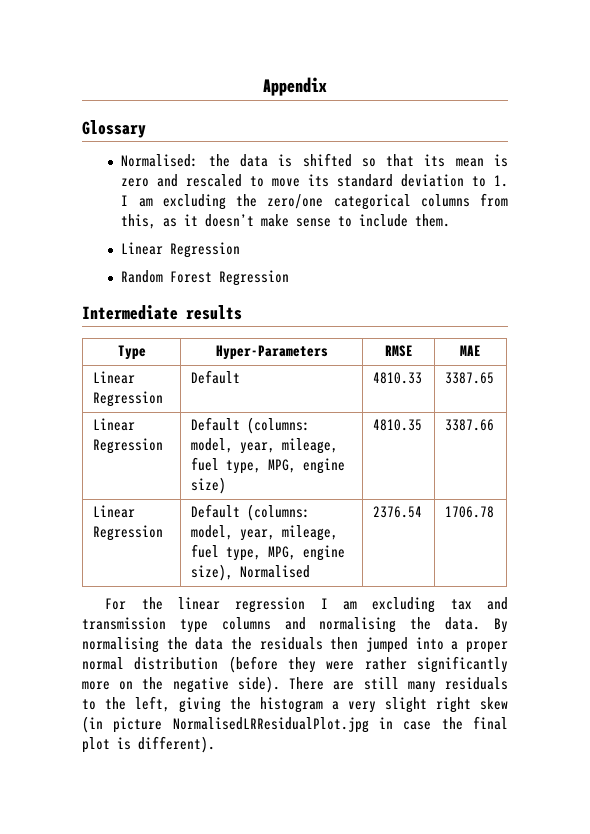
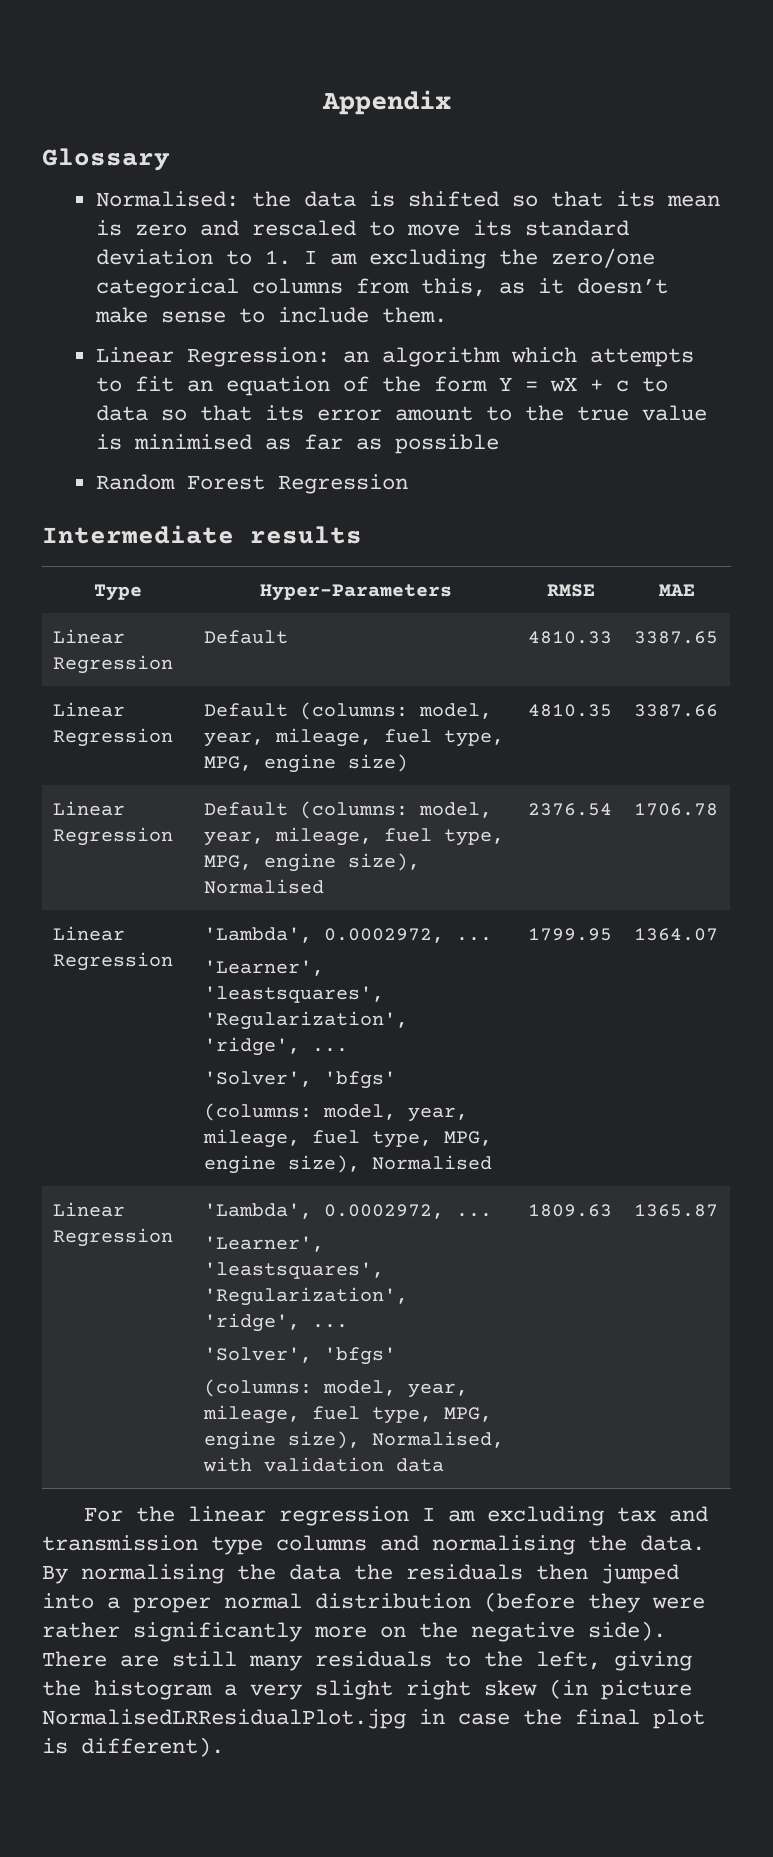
[170,242,241,258] Regression -> [187,347,695,367] [96,376,669,396] [96,405,708,421] [96,434,500,454] Regression: an algorithm which attempts to fit an equation of the form Y = wX + c to data so that its error amount to the true value is minimised as far as possible
(495, 512) none -> [52,926,125,941] [52,952,173,971] [203,927,492,943] [203,960,324,976] [203,986,384,1003] [203,1011,408,1030] [203,1037,348,1056] [203,1071,396,1089] [203,1103,468,1122] [202,1129,492,1148] [203,1155,492,1174] [527,928,612,941] [633,928,718,941] [52,1202,125,1217] [52,1228,173,1247] [203,1203,492,1219] [203,1236,324,1252] [203,1262,384,1279] [203,1287,408,1306] [203,1313,348,1332] [203,1347,396,1365] [203,1379,468,1398] [202,1405,492,1424] [203,1431,504,1450] [202,1457,444,1472] [527,1204,612,1217] [633,1204,718,1217] // Linear Regression | 'Lambda', 0.0002972, ... // 'Learner', 'leastsquares', 'Regularization', 'ridge', ... // 'Solver', 'bfgs' // (columns: model, year, mileage, fuel type, MPG, engine size), Normalised | 1799.95 | 1364.07 // Linear Regression | 'Lambda', 0.0002972, ... // 'Learner', 'leastsquares', 'Regularization', 'ridge', ... // 'Solver', 'bfgs' // (columns: model, year, mileage, fuel type, MPG, engine size), Normalised, with validation data | 1809.63 | 1365.87

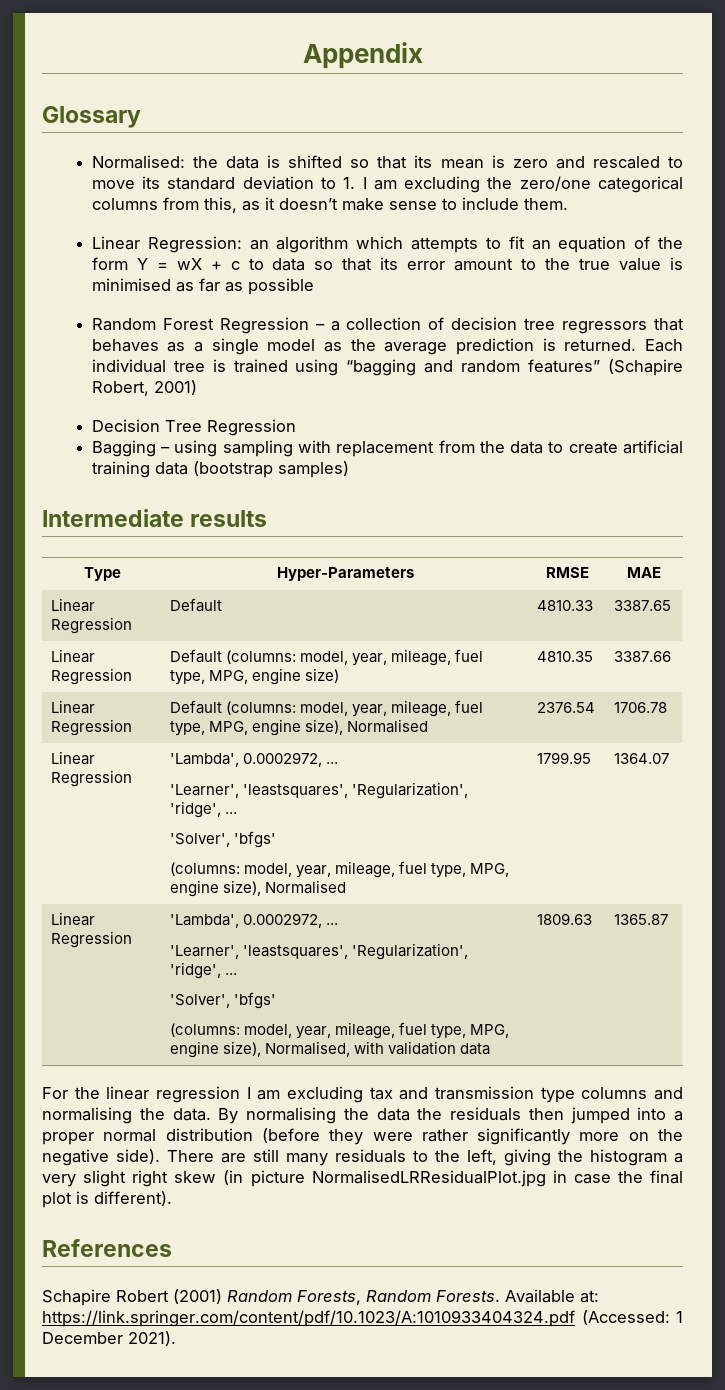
(409, 484) none -> [315,317,684,334] [91,338,683,355] [91,359,683,376] [91,380,197,396] [91,419,296,436] [91,440,683,457] [91,461,349,478] – a collection of decision tree regressors that behaves as a single model as the average prediction is returned. Each individual tree is trained using “bagging and random features” (Schapire Robert, 2001) // Decision Tree Regression // Bagging – using sampling with replacement from the data to create artificial training data (bootstrap samples)
(224, 1747) none -> [42,1239,172,1257] [42,1289,599,1306] [42,1310,683,1327] [42,1331,176,1346] // References // Schapire Robert (2001) Random Forests, Random Forests. Available at: https://link.springer.com/content/pdf/10.1023/A:1010933404324.pdf (Accessed: 1 December 2021).

